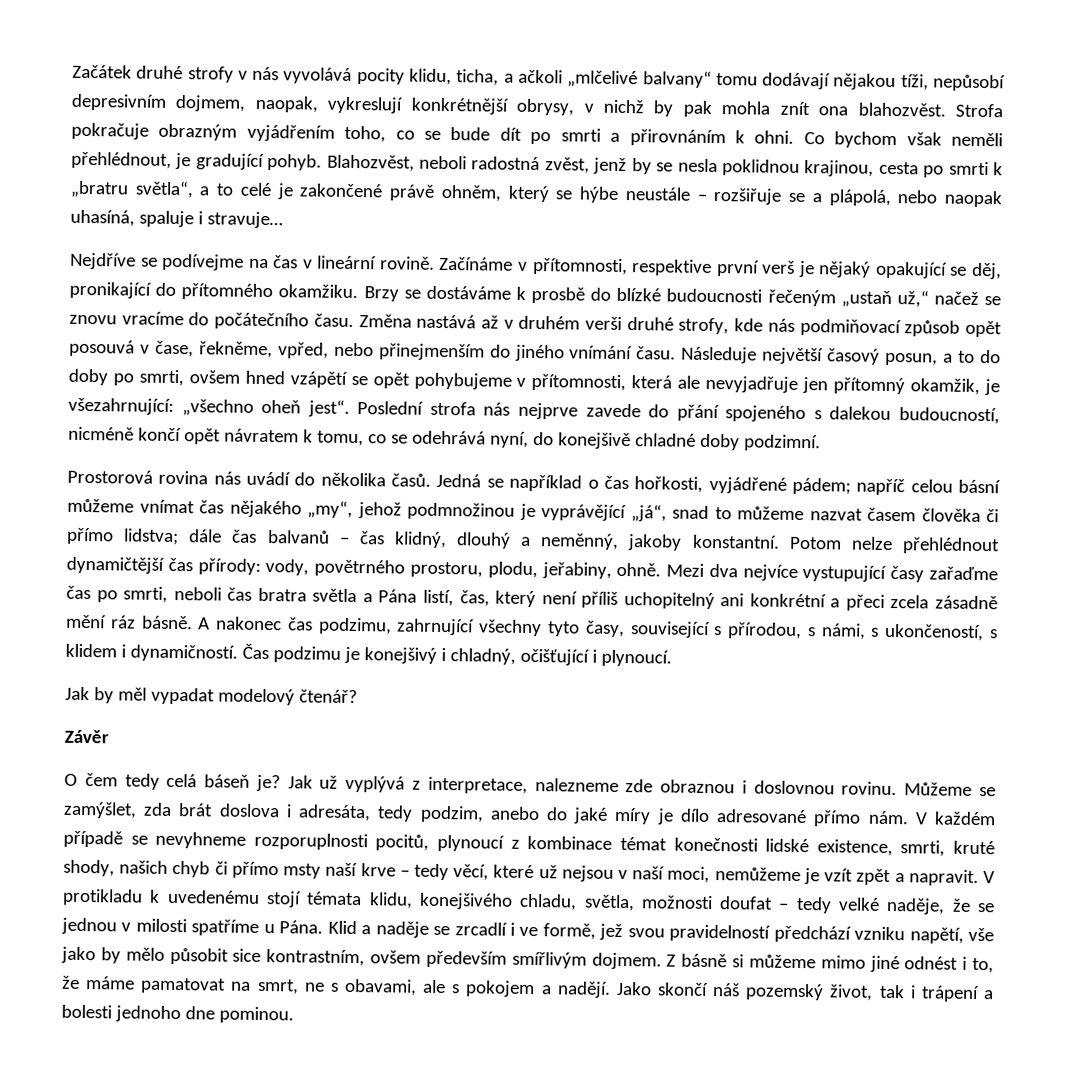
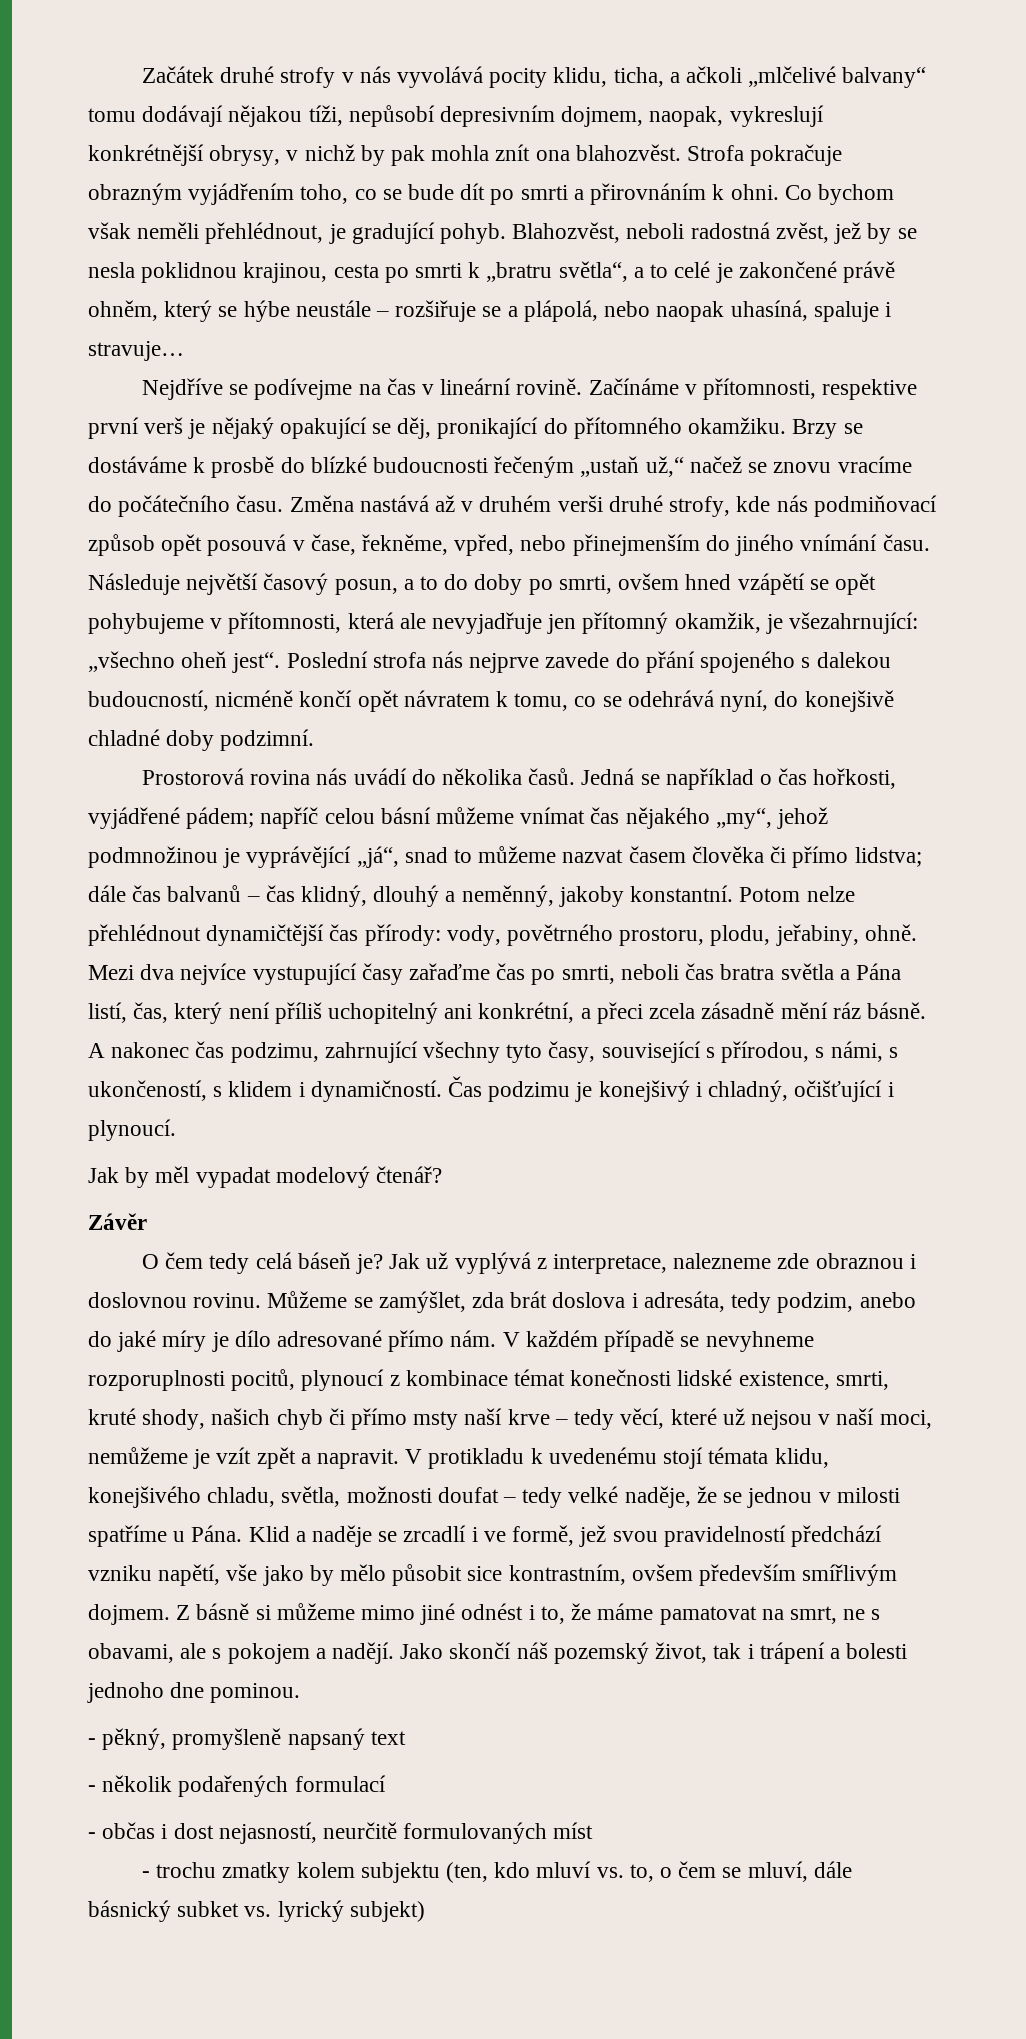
[593,157,628,175] jenž -> [834,222,862,244] jež
[749,593,827,608] konkrétní -> [478,1002,575,1023] konkrétní,
(294, 1015) none -> [88,1728,406,1750] [88,1775,386,1797] [88,1822,594,1844] [141,1861,852,1883] [88,1900,425,1922] // - pěkný, promyšleně napsaný text // - několik podařených formulací // - občas i dost nejasností, neurčitě formulovaných míst // - trochu zmatky kolem subjektu (ten, kdo mluví vs. to, o čem se mluví, dále básnický subket vs. lyrický subjekt)

